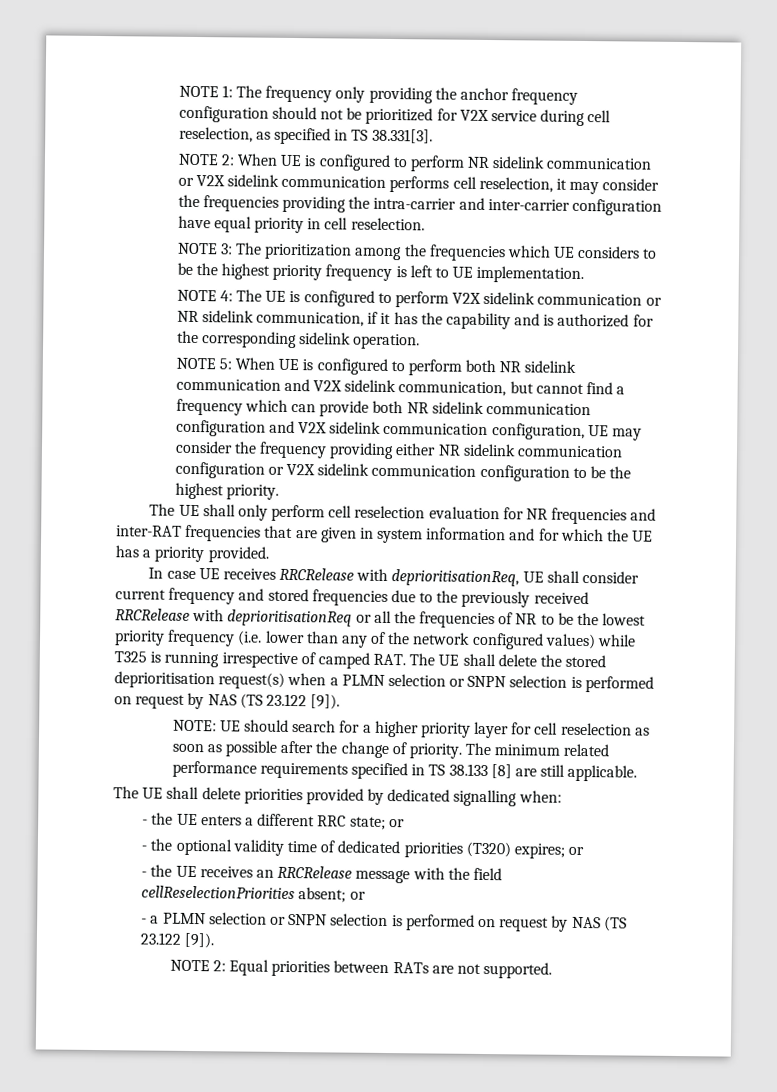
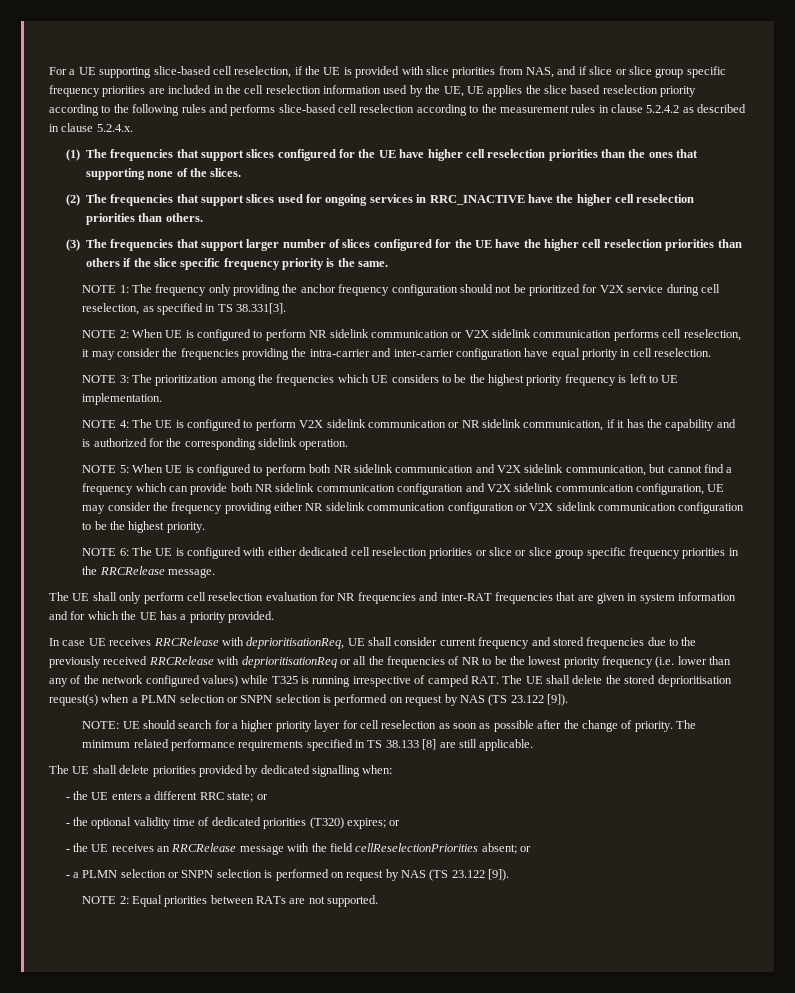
(178, 91) none -> [49,66,726,78] [49,85,697,97] [49,104,747,116] [49,123,133,132] [65,149,699,161] [85,168,242,180] [65,194,695,206] [85,213,203,225] [65,239,742,251] [85,258,389,270] For a UE supporting slice-based cell reselection, if the UE is provided with slice priorities from NAS, and if slice or slice group specific frequency priorities are included in the cell reselection information used by the UE, UE applies the slice based reselection priority according to the following rules and performs slice-based cell reselection according to the measurement rules in clause 5.2.4.2 as described in clause 5.2.4.x. // (1) The frequencies that support slices configured for the UE have higher cell reselection priorities than the ones that supporting none of the slices. // (2) The frequencies that support slices used for ongoing services in RRC_INACTIVE have the higher cell reselection priorities than others. // (3) The frequencies that support larger number of slices configured for the UE have the higher cell reselection priorities than others if the slice specific frequency priority is the same. //
(279, 492) none -> [82,547,739,559] [82,566,215,578] // NOTE 6: The UE is configured with either dedicated cell reselection priorities or slice or slice group specific frequency priorities in the RRCRelease message.

